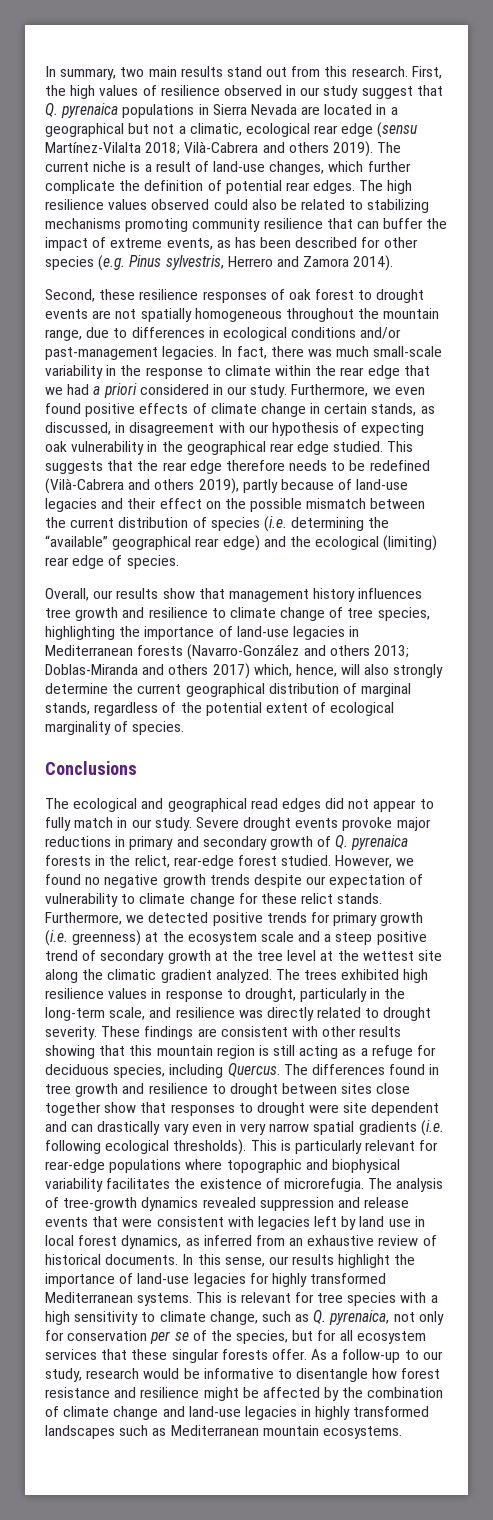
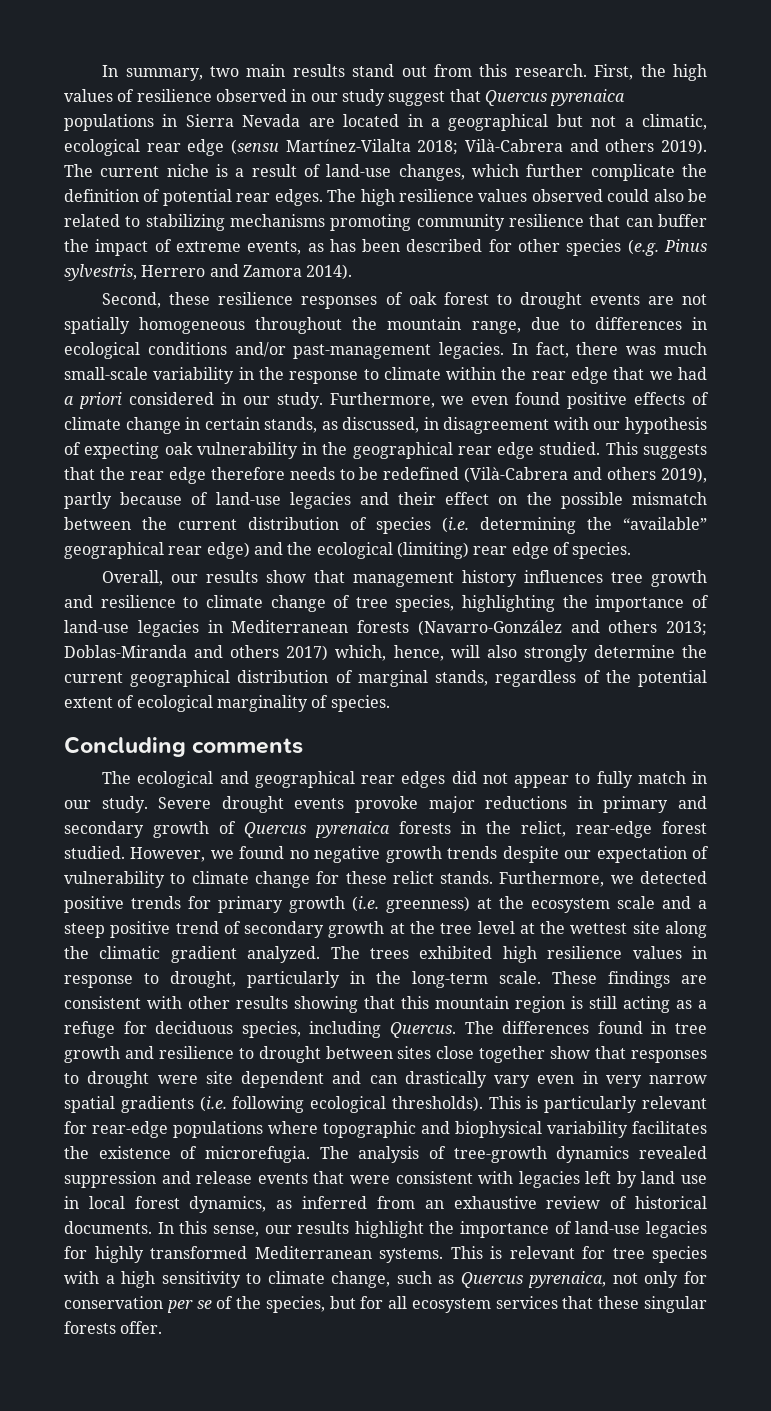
[45,103,58,117] Q. -> [484,90,547,106] Quercus
[45,761,137,775] Conclusions -> [64,736,304,757] Concluding comments
[250,798,278,809] read -> [361,775,396,784] rear
[335,835,349,849] Q. -> [244,822,306,838] Quercus
[109,1007,432,1021] [45,1026,97,1040] scale, and resilience was directly related to drought severity. -> [499,971,541,984] scale.
[313,1310,327,1324] Q. -> [460,1272,523,1288] Quercus
[311,1349,443,1363] [45,1368,441,1382] [45,1387,444,1401] [45,1406,430,1420] [45,1425,402,1439] As a follow-up to our study, research would be informative to disentangle how forest resistance and resilience might be affected by the combination of climate change and land-use legacies in highly transformed landscapes such as Mediterranean mountain ecosystems. -> (163, 1327) none

